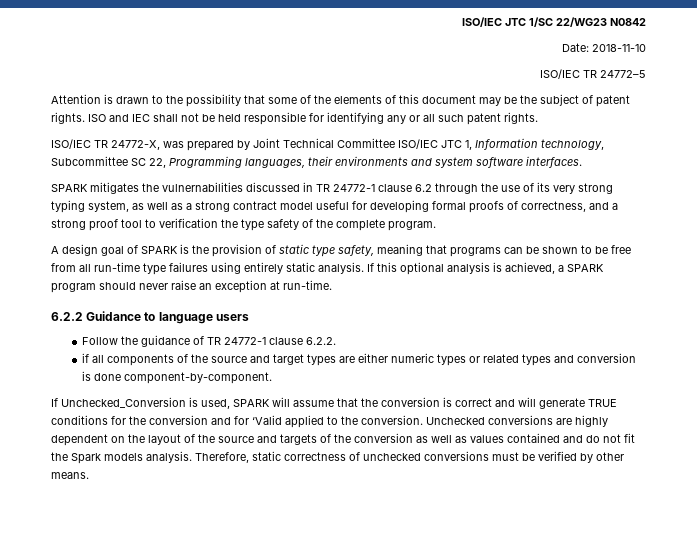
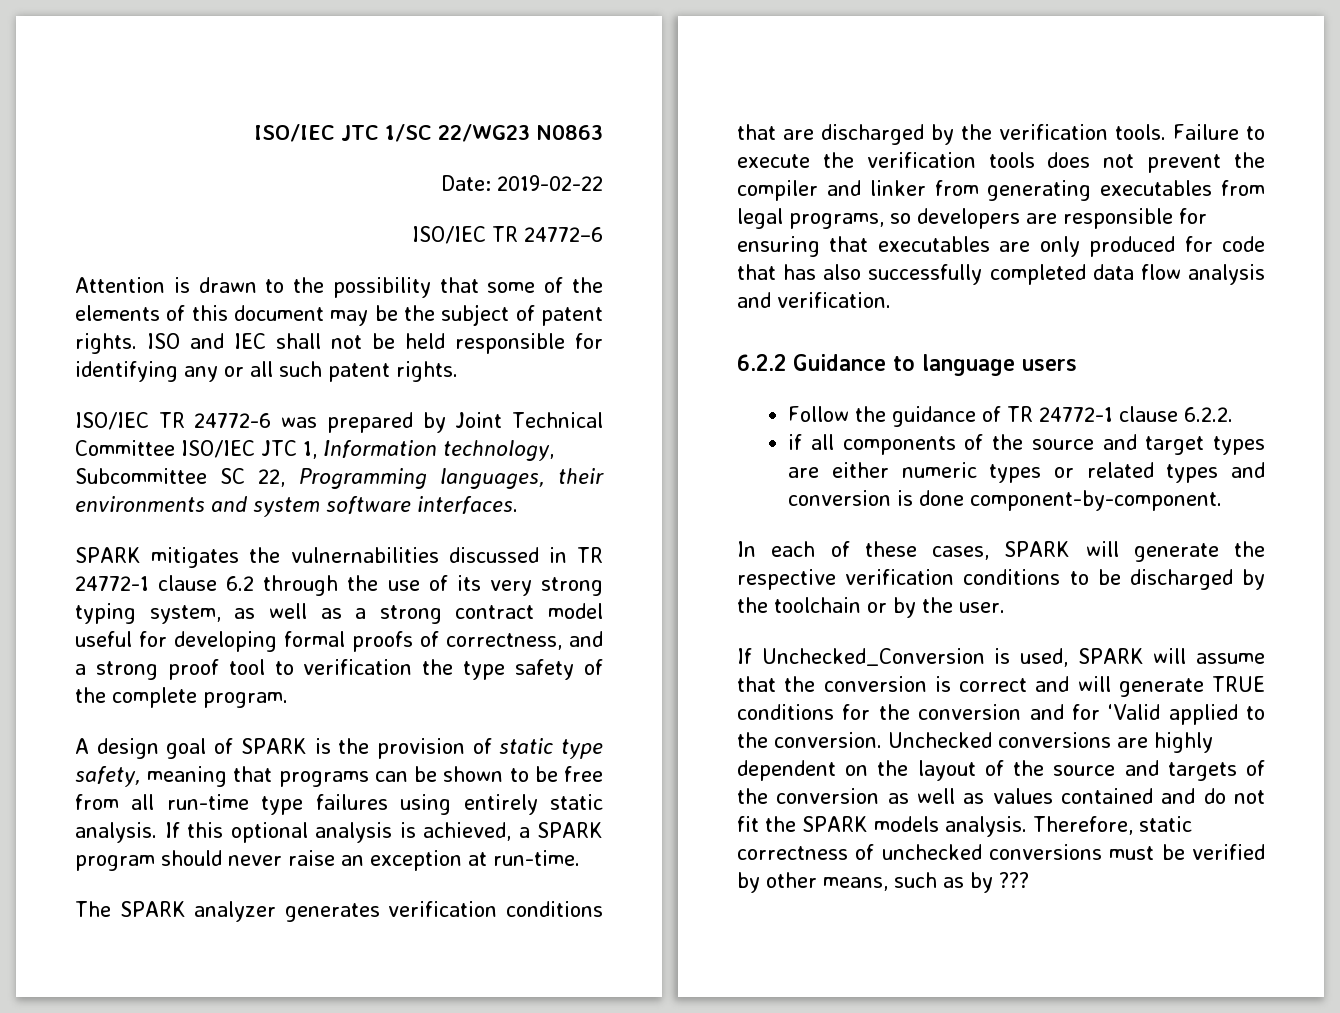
[610,18,646,26] N0842 -> [536,124,603,140] N0863
[592,44,646,52] [540,69,646,79] 2018-11-10 // ISO/IEC TR 24772–5 -> [497,175,603,191] [412,226,603,244] 2019-02-22 // ISO/IEC TR 24772–6
[111,140,160,150] 24772-X, -> [194,413,272,428] 24772-6
(332, 285) none -> [75,901,603,922] [737,124,1265,145] [737,152,1265,173] [737,180,1265,201] [737,208,1207,229] [737,236,1265,257] [737,264,1265,285] [737,292,891,308] // The SPARK analyzer generates verification conditions that are discharged by the verification tools. Failure to execute the verification tools does not prevent the compiler and linker from generating executables from legal programs, so developers are responsible for ensuring that executables are only produced for code that has also successfully completed data flow analysis and verification.
(273, 378) none -> [737,541,1265,562] [737,569,1265,590] [737,597,1005,618] // In each of these cases, SPARK will generate the respective verification conditions to be discharged by the toolchain or by the user.
[71,453,101,464] Spark -> [802,816,868,832] SPARK
[51,472,89,479] means. -> [823,872,1029,893] means, such as by ???

